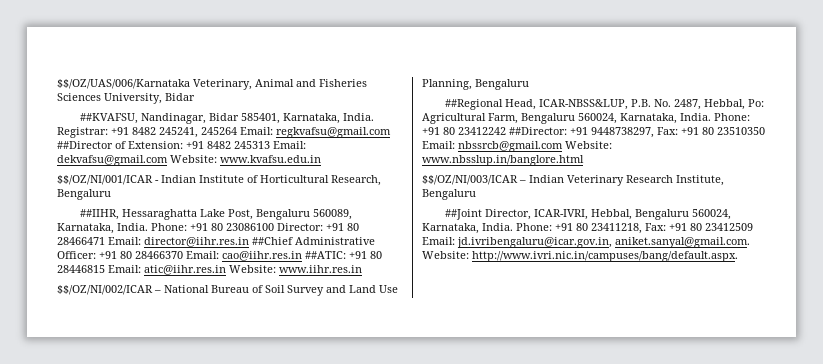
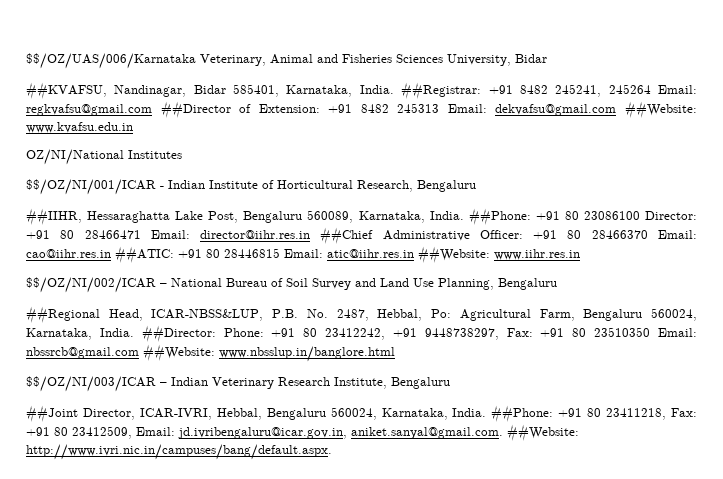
[57,127,108,138] Registrar: -> [401,82,482,99] ##Registrar:
[170,155,217,163] Website: -> [624,101,697,118] ##Website:
(321, 159) none -> [26,149,182,165] // OZ/NI/National Institutes
[151,223,187,231] Phone: -> [468,208,531,225] ##Phone:
[229,265,276,273] Website: -> [418,246,490,263] ##Website:
[714,113,750,121] [422,127,567,135] Phone: +91 80 23412242 ##Director: -> [141,325,386,342] ##Director: Phone: +91 80 23412242,
[565,141,612,149] Website: -> [143,344,215,361] ##Website:
[516,223,552,231] Phone: -> [491,405,554,422] ##Phone:
[705,223,753,231] 23412509 -> [72,426,132,439] 23412509,
[422,251,469,259] Website: -> [507,424,579,441] ##Website:

